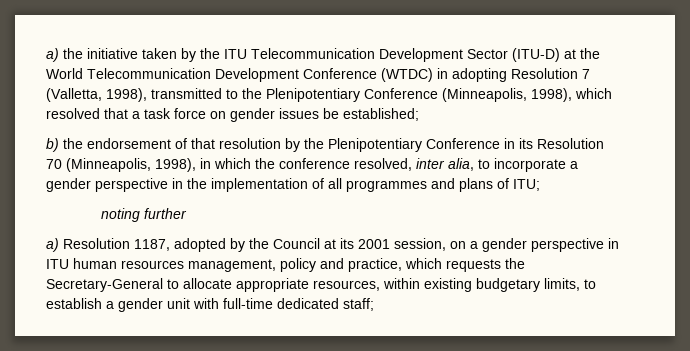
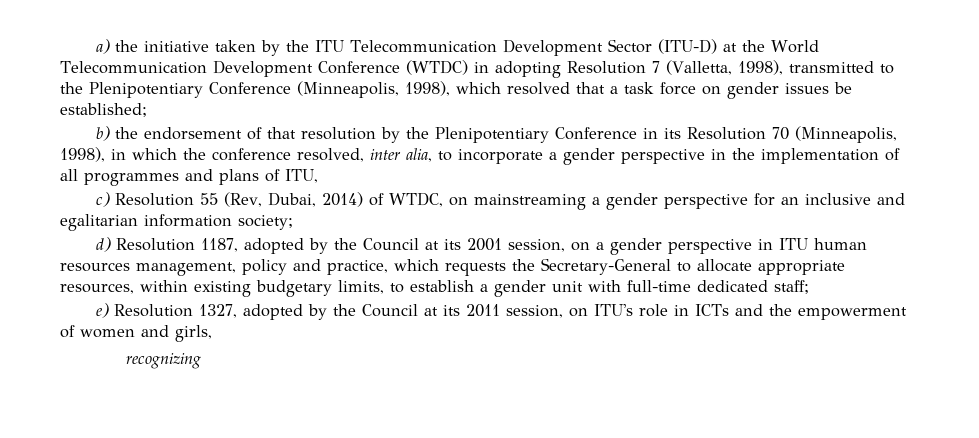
[513,179,540,191] [101,208,188,222] [46,238,59,252] ITU; // noting further // a) -> [285,169,318,183] [95,192,905,210] [60,214,293,231] [95,237,111,252] ITU, // c) Resolution 55 (Rev, Dubai, 2014) of WTDC, on mainstreaming a gender perspective for an inclusive and egalitarian information society; // d)
(374, 304) none -> [95,303,907,320] [60,325,212,342] [125,353,201,369] // e) Resolution 1327, adopted by the Council at its 2011 session, on ITU's role in ICTs and the empowerment of women and girls, // recognizing

